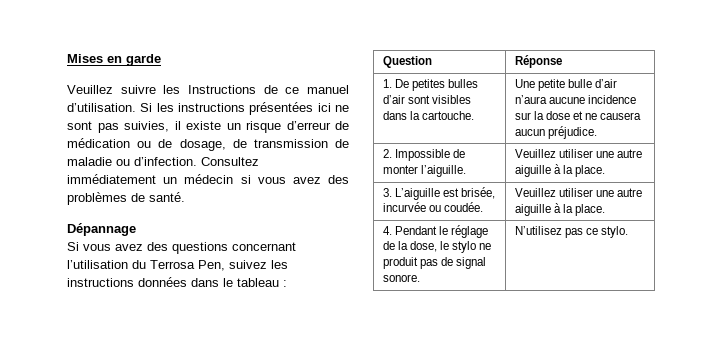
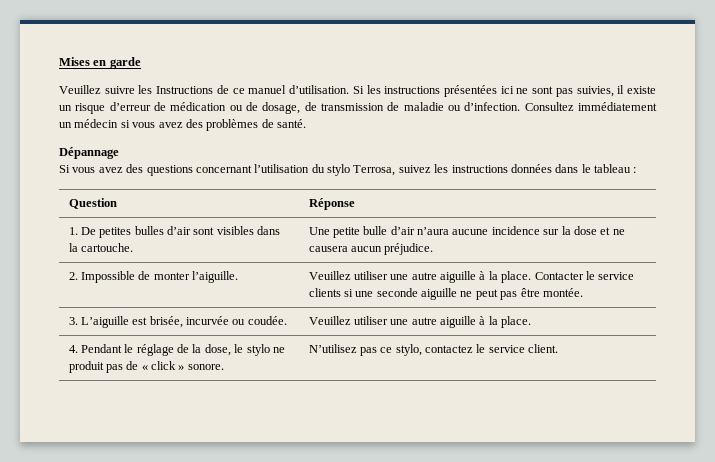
[150,260,225,271] Terrosa Pen, -> [327,164,396,176] stylo Terrosa,
(606, 171) none -> [534,271,635,280] [308,288,583,300] Contacter le service clients si une seconde aiguille ne peut pas être montée.
[456,257,487,269] signal -> [141,361,185,370] « click »
[601,226,629,238] stylo. -> [395,344,559,356] stylo, contactez le service client.

